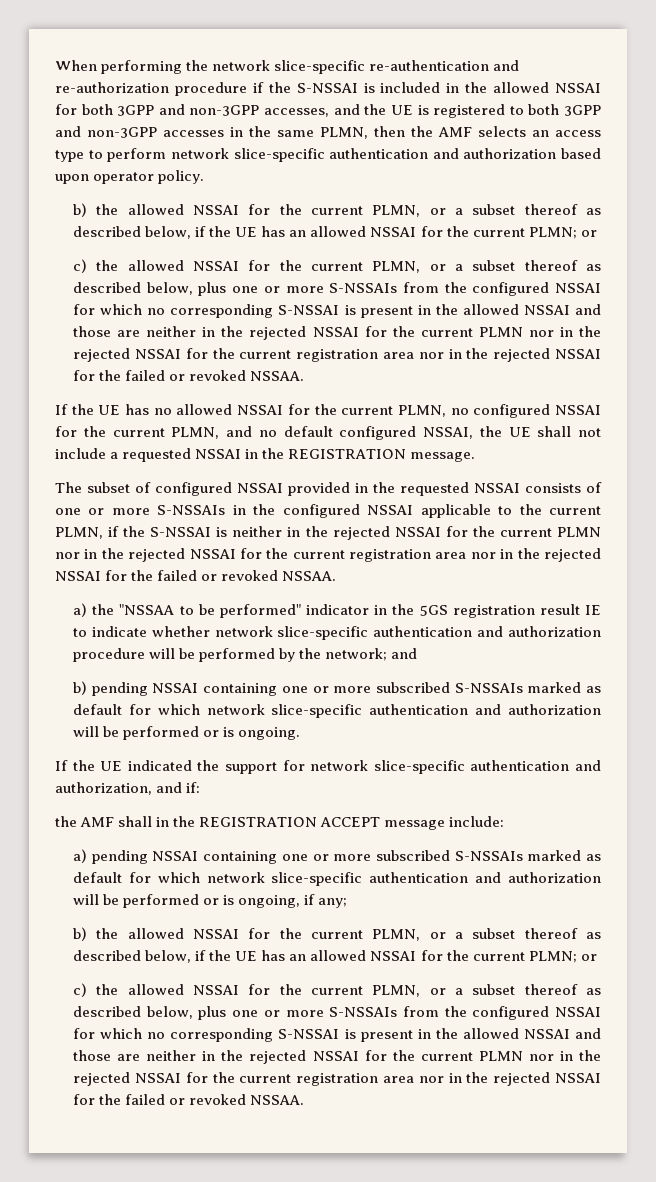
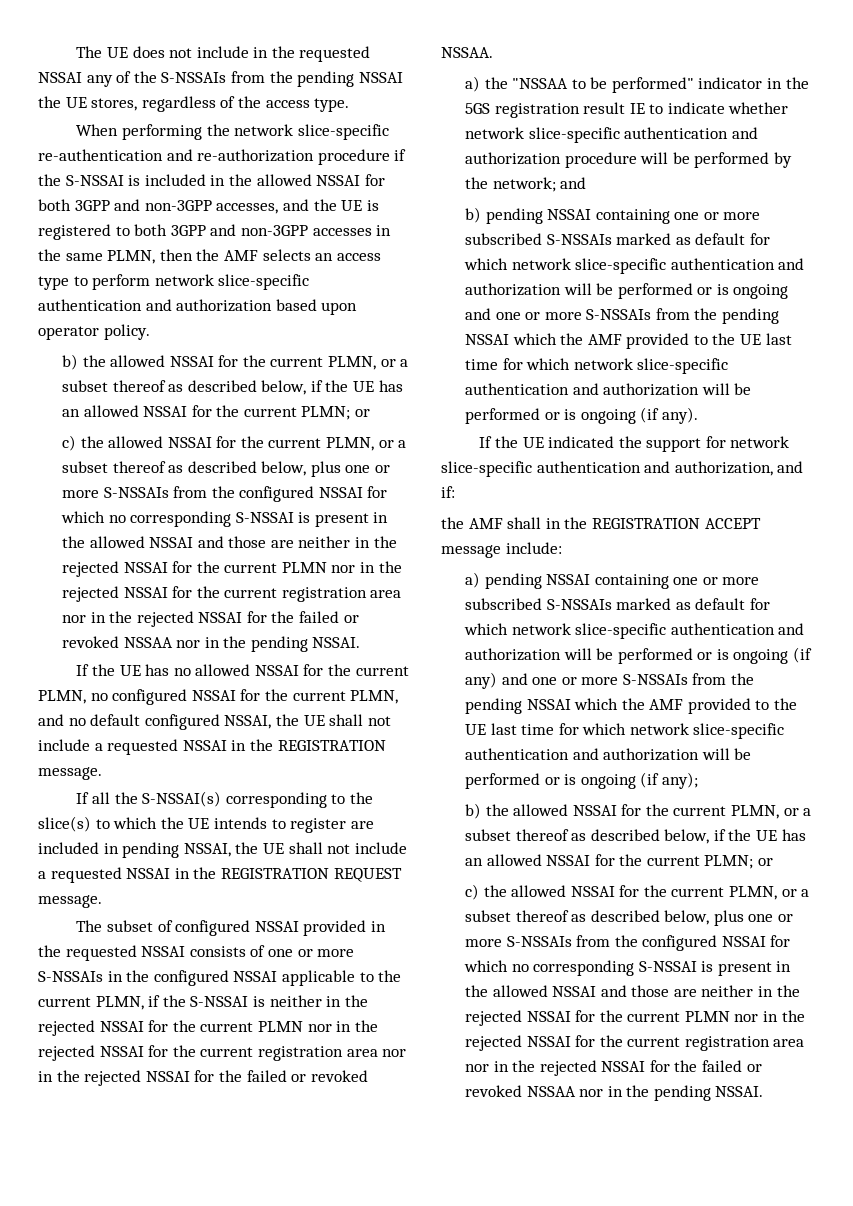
(55, 65) none -> [76,46,371,62] [38,71,403,87] [38,96,350,112] The UE does not include in the requested NSSAI any of the S-NSSAIs from the pending NSSAI the UE stores, regardless of the access type. //
[250,371,305,381] NSSAA. -> [123,636,361,652] NSSAA nor in the pending NSSAI.
(476, 457) none -> [76,791,373,808] [38,816,374,833] [38,842,407,858] [38,867,402,883] [38,895,102,908] // If all the S-NSSAI(s) corresponding to the slice(s) to which the UE intends to register are included in pending NSSAI, the UE shall not include a requested NSSAI in the REGISTRATION REQUEST message.
[238,727,301,740] ongoing. -> [733,284,789,299] [464,308,780,324] [464,333,792,349] [464,358,729,374] [464,383,752,396] [464,407,698,424] ongoing and one or more S-NSSAIs from the pending NSSAI which the AMF provided to the UE last time for which network slice-specific authentication and authorization will be performed or is ongoing (if any).
[238,894,348,908] ongoing, if any; -> [733,647,813,664] [464,672,755,689] [464,698,798,714] [464,723,785,739] [464,748,752,761] [464,772,698,789] ongoing (if any) and one or more S-NSSAIs from the pending NSSAI which the AMF provided to the UE last time for which network slice-specific authentication and authorization will be performed or is ongoing (if any);
[250,1095,305,1105] NSSAA. -> [526,1085,764,1101] NSSAA nor in the pending NSSAI.

